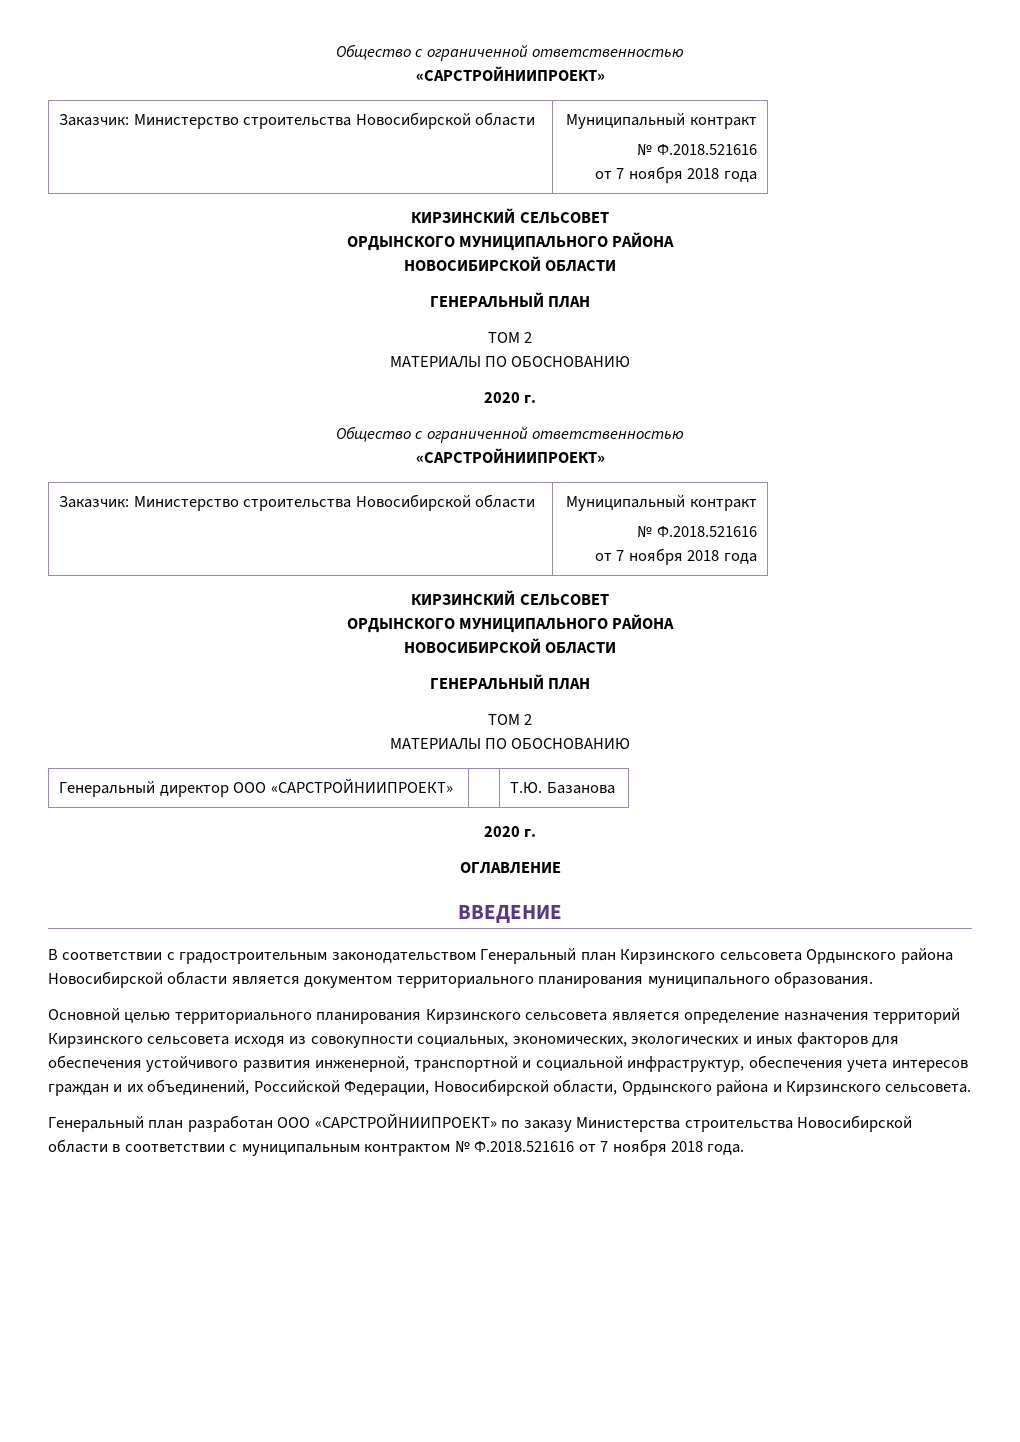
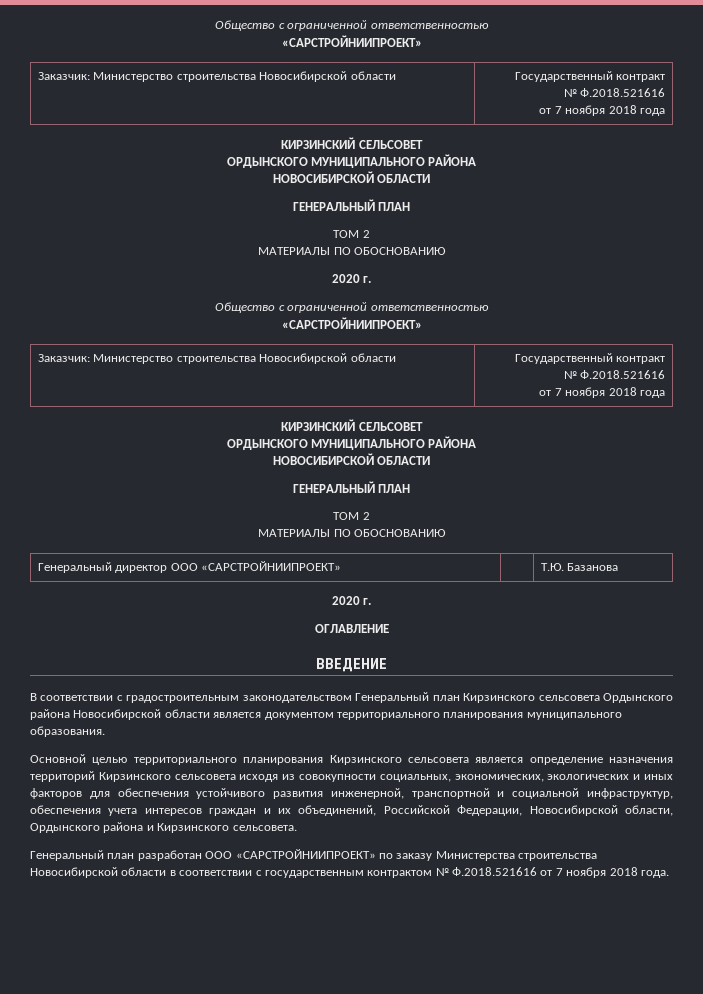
[566,113,686,129] Муниципальный -> [514,71,613,82] Государственный
[566,495,686,511] Муниципальный -> [514,353,613,364] Государственный
[241,1144,360,1156] муниципальным -> [264,870,364,878] государственным

